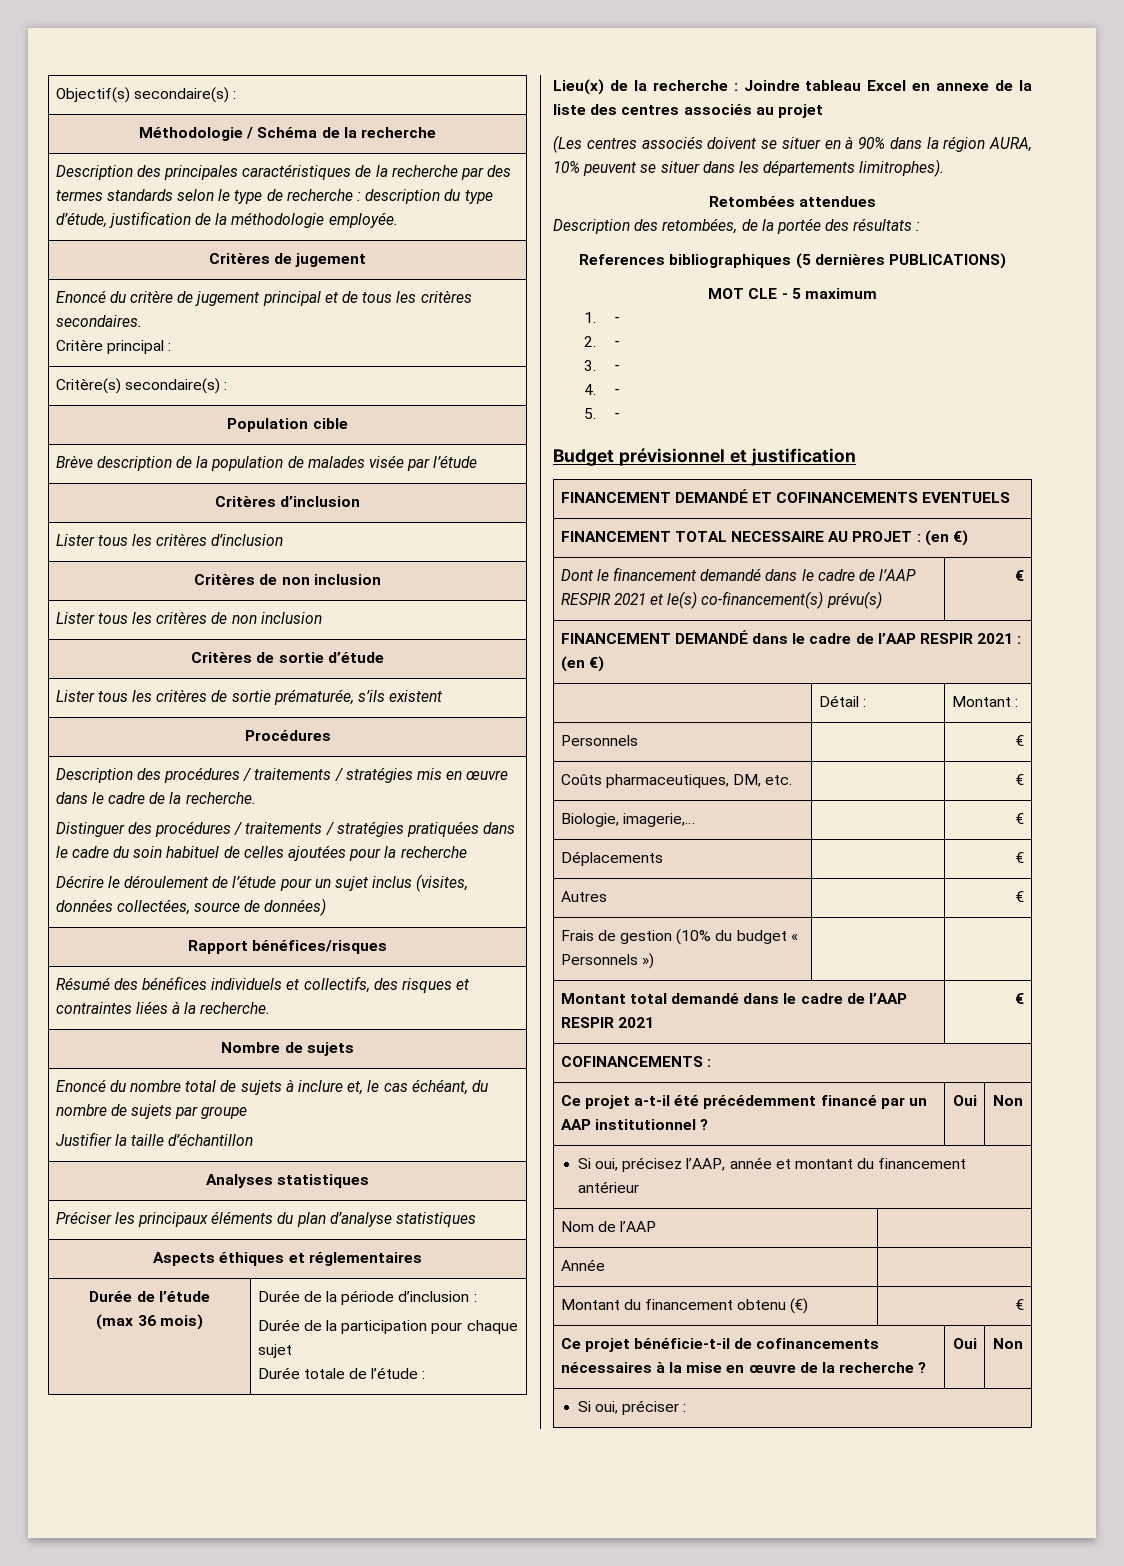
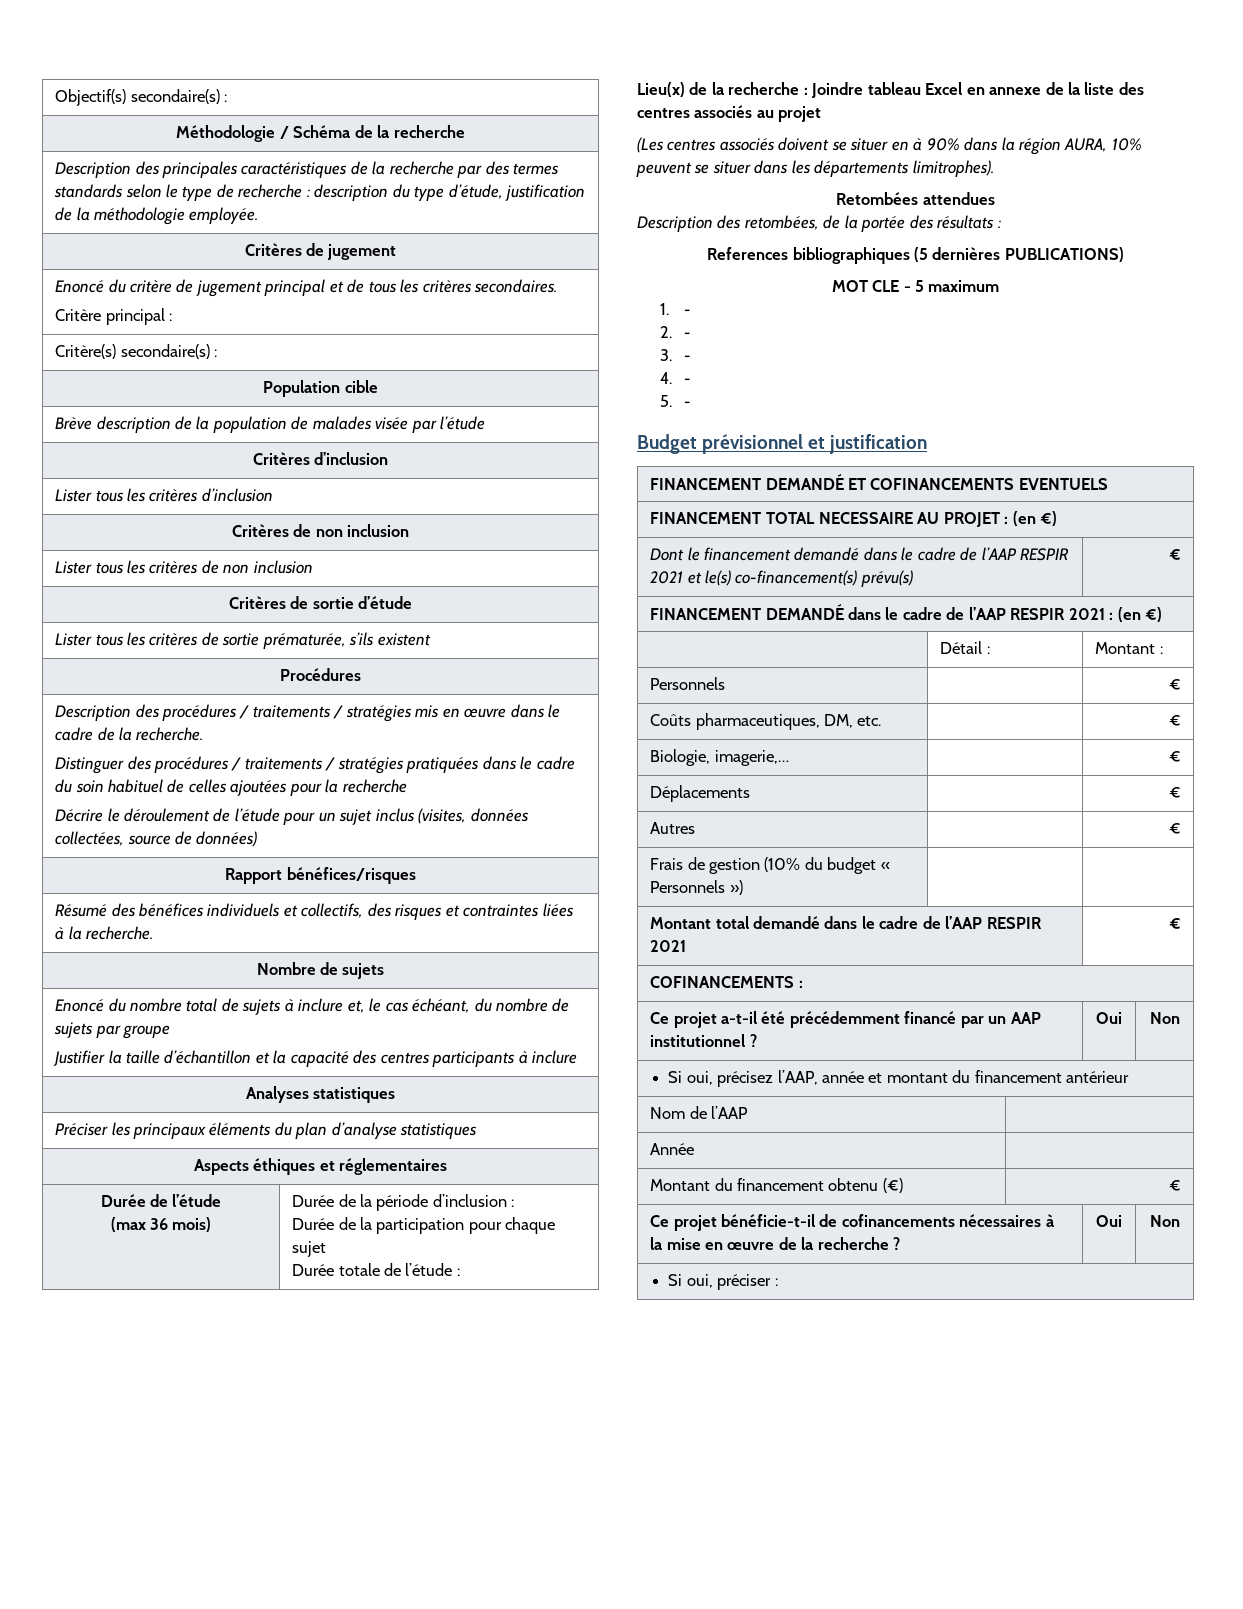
(254, 1139) none -> [255,1050,578,1067] et la capacité des centres participants à inclure

